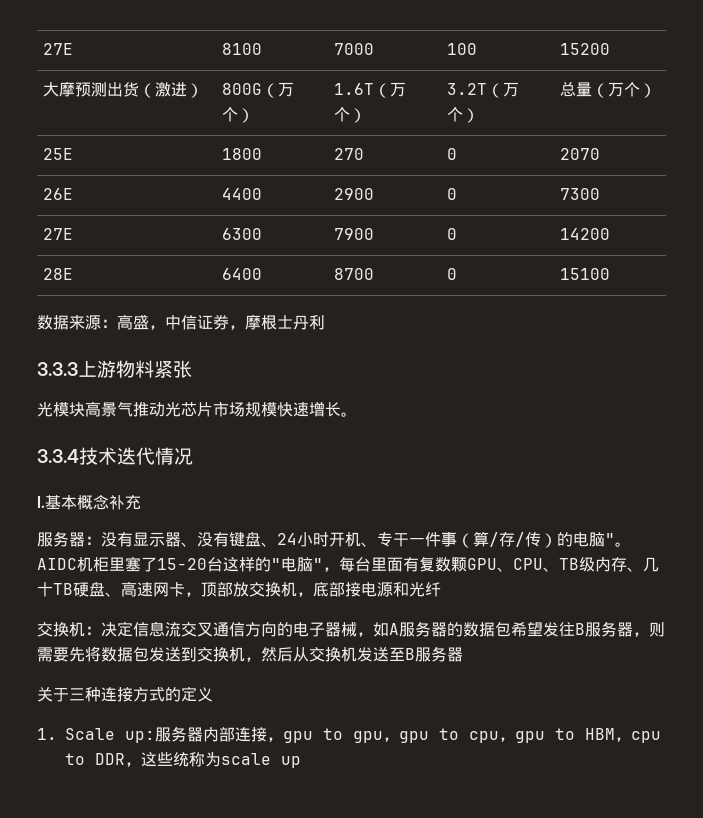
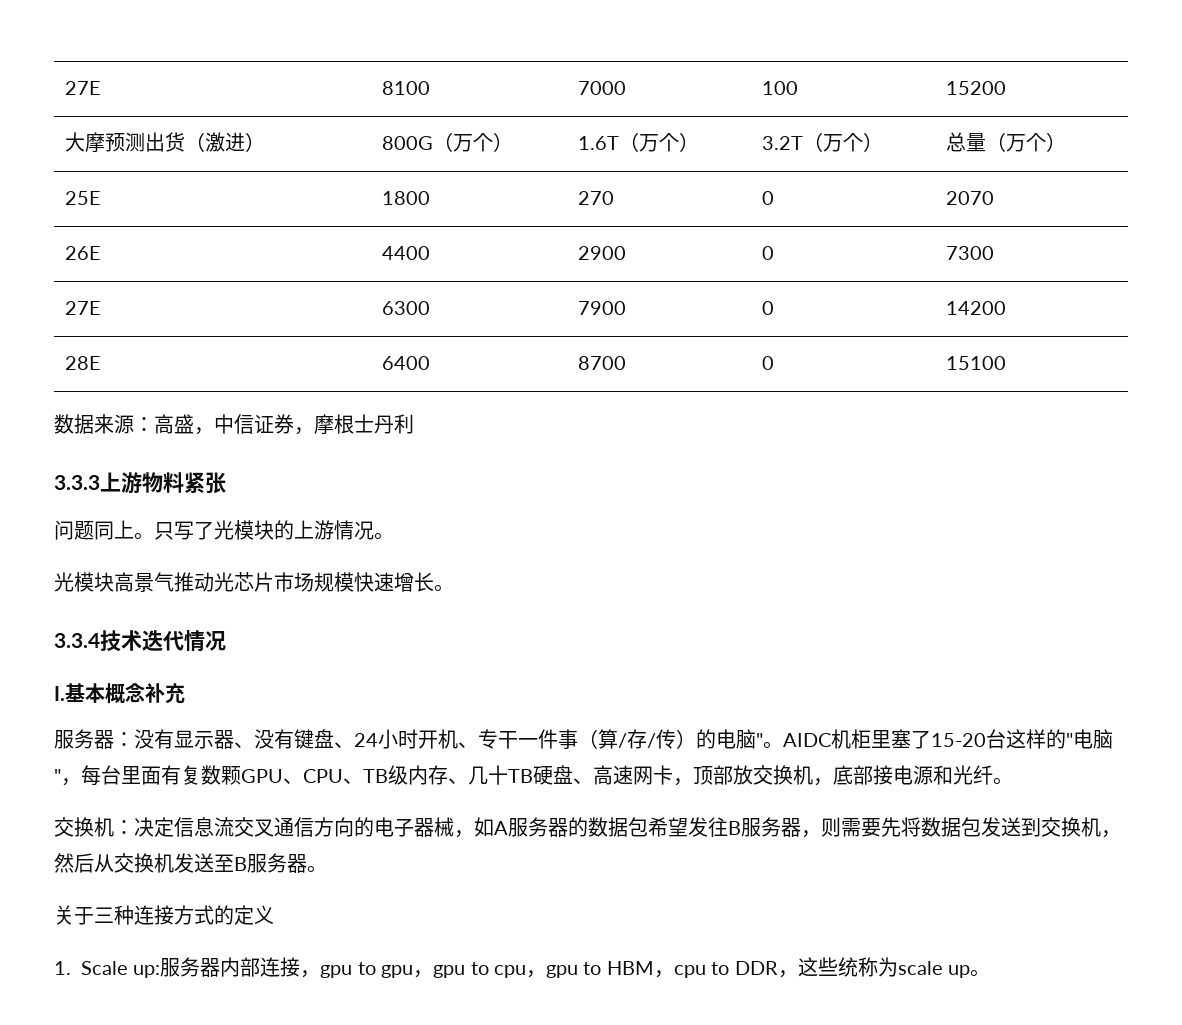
(192, 369) none -> [54,520,394,540] // 问题同上。只写了光模块的上游情况。
(441, 589) none -> [993,777,1013,785] 。
(463, 654) none -> [307,865,327,873] 。
(301, 762) none -> [969,969,990,977] 。

